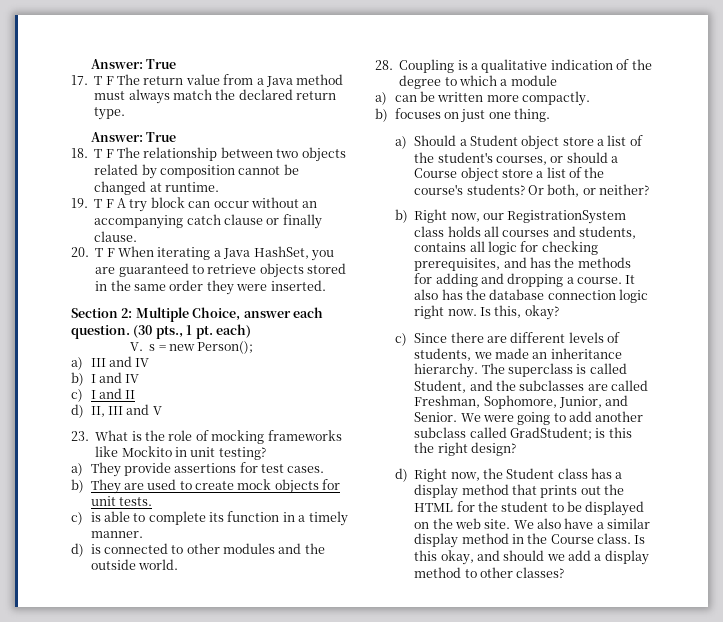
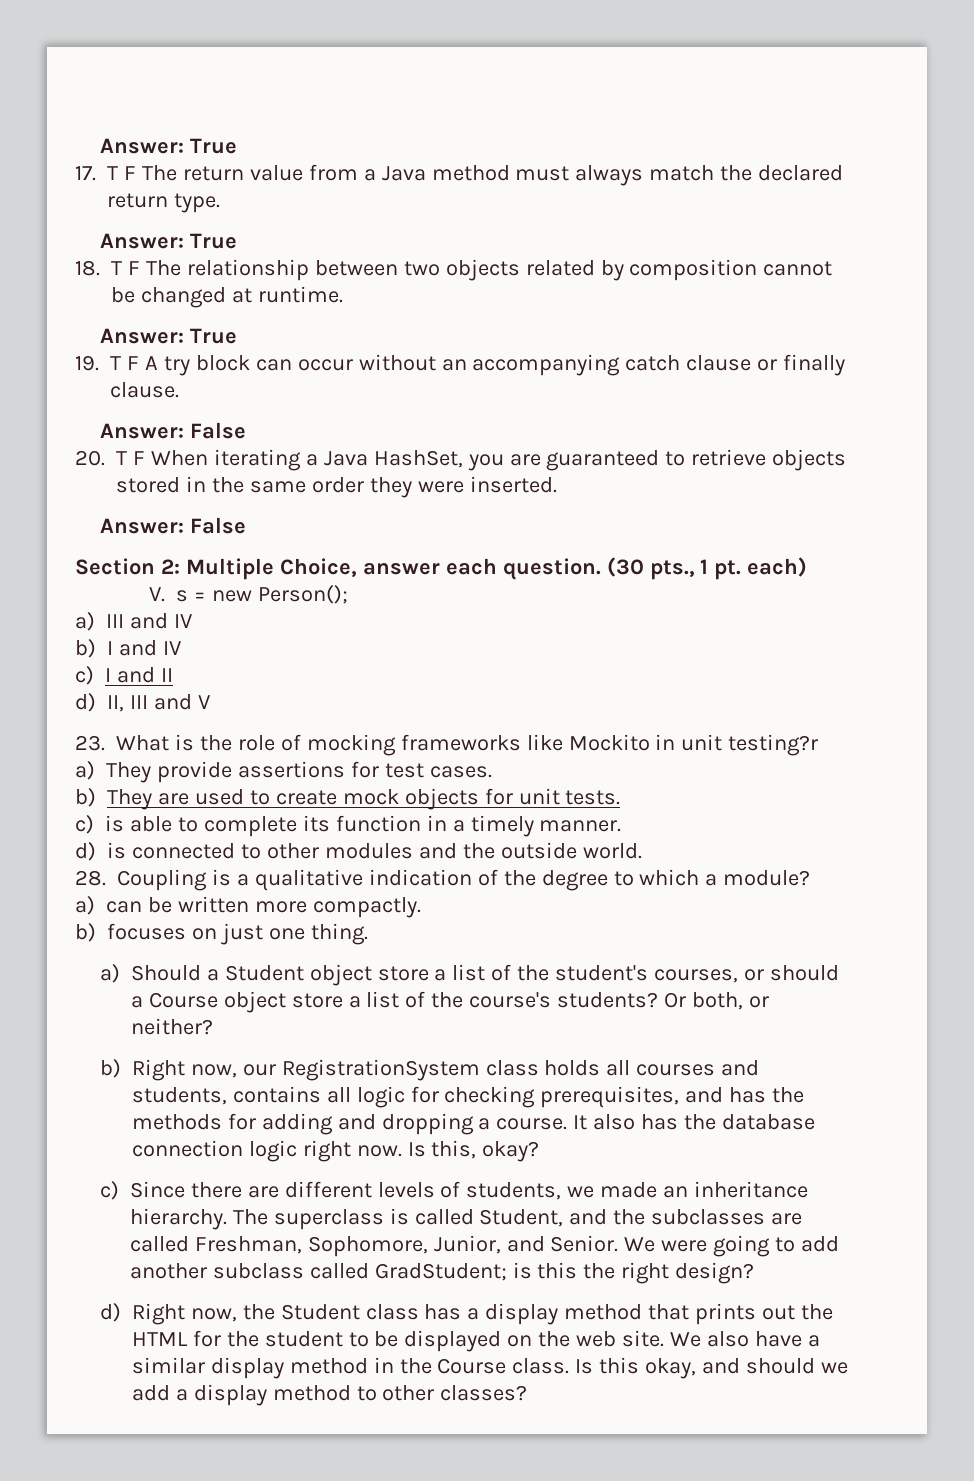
(219, 187) none -> [99,328,237,344] // Answer: True
(138, 236) none -> [99,422,246,439] // Answer: False
(326, 285) none -> [99,517,246,534] // Answer: False
[218,447,266,460] testing? -> [728,734,819,756] testing?r
[510,75,557,86] module -> [723,870,811,886] module?

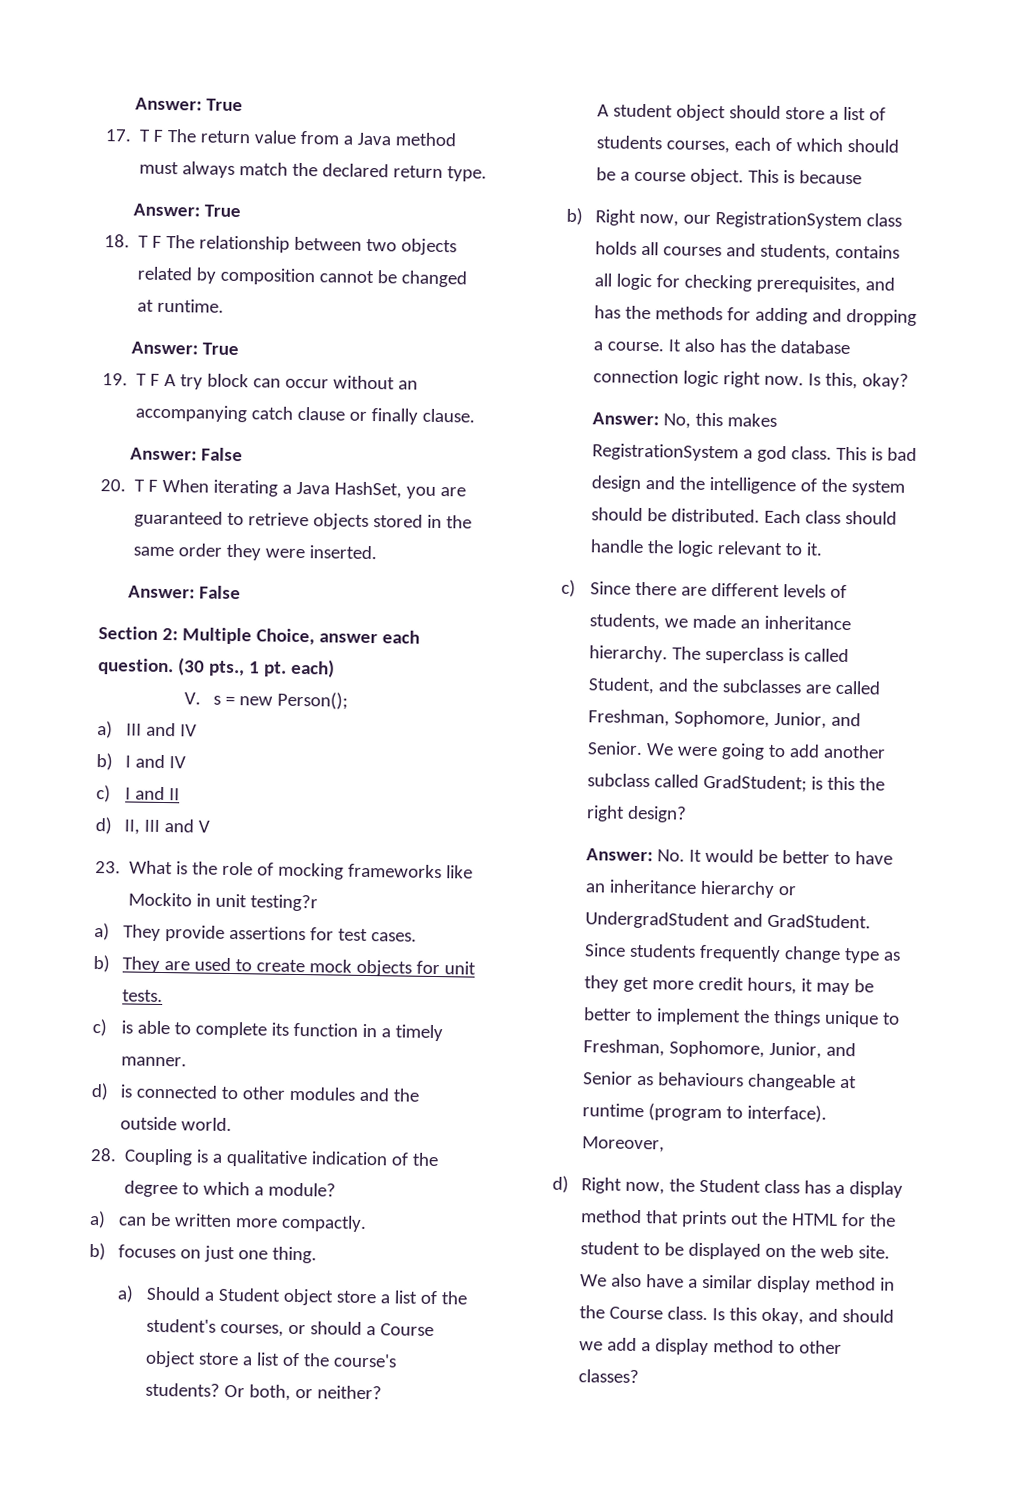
(213, 1026) none -> [596,103,886,122] [595,135,899,154] [595,167,862,186] // A student object should store a list of students courses, each of which should be a course object. This is because
(540, 1151) none -> [591,412,777,429] [591,443,917,463] [590,475,905,496] [590,507,897,525] [589,539,823,558] // Answer: No, this makes RegistrationSystem a god class. This is bad design and the intelligence of the system should be distributed. Each class should handle the logic relevant to it.
(755, 1273) none -> [585,848,893,865] [584,879,796,898] [584,911,871,930] [583,943,901,964] [583,975,874,996] [583,1007,900,1028] [582,1039,856,1059] [582,1071,857,1091] [581,1103,827,1123] [581,1136,665,1153] // Answer: No. It would be better to have an inheritance hierarchy or UndergradStudent and GradStudent. Since students frequently change type as they get more credit hours, it may be better to implement the things unique to Freshman, Sophomore, Junior, and Senior as behaviours changeable at runtime (program to interface). Moreover,

